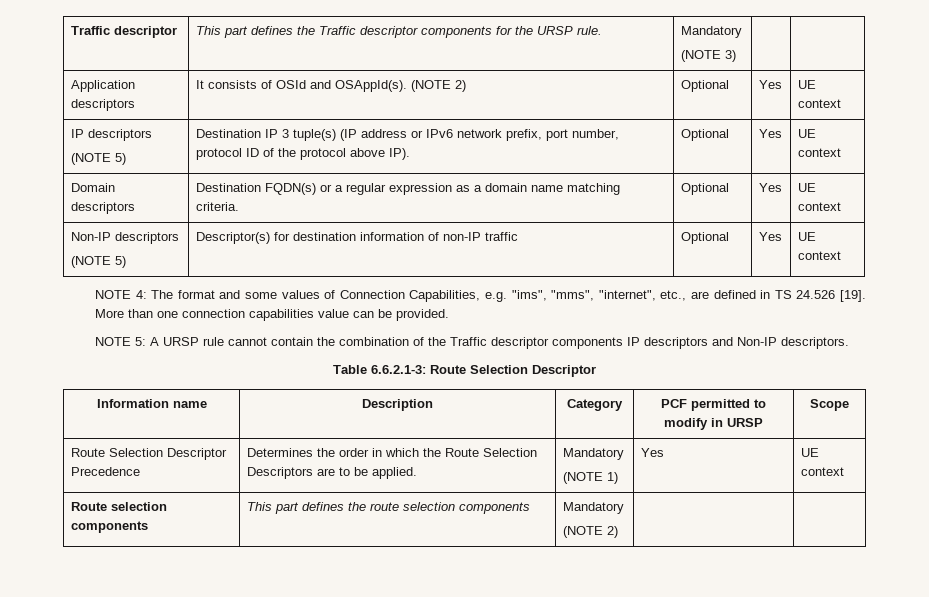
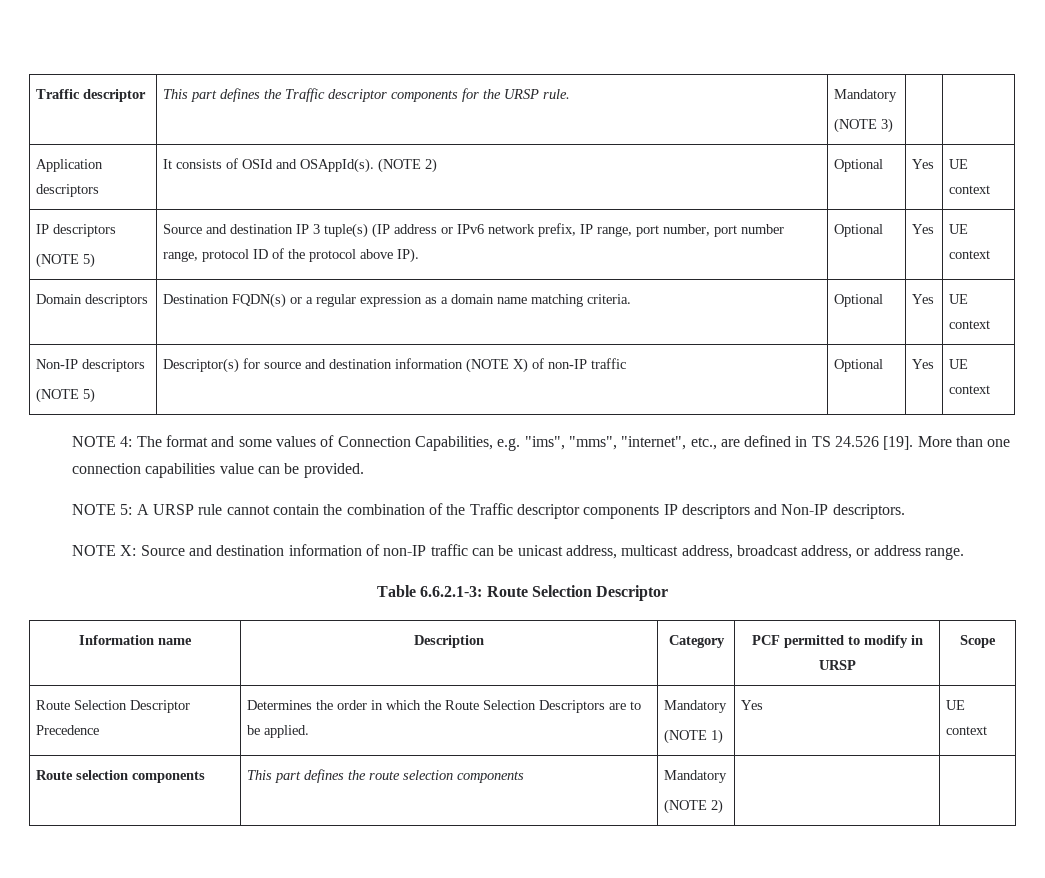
[195,129,261,138] Destination -> [163,224,294,234] Source and destination
[545,129,619,141] port number, -> [580,224,785,237] [163,251,199,262] IP range, port number, port number range,
[292,232,424,241] destination information -> [264,358,529,373] source and destination information (NOTE X)
(849, 343) none -> [72,544,965,560] // NOTE X: Source and destination information of non-IP traffic can be unicast address, multicast address, broadcast address, or address range.

